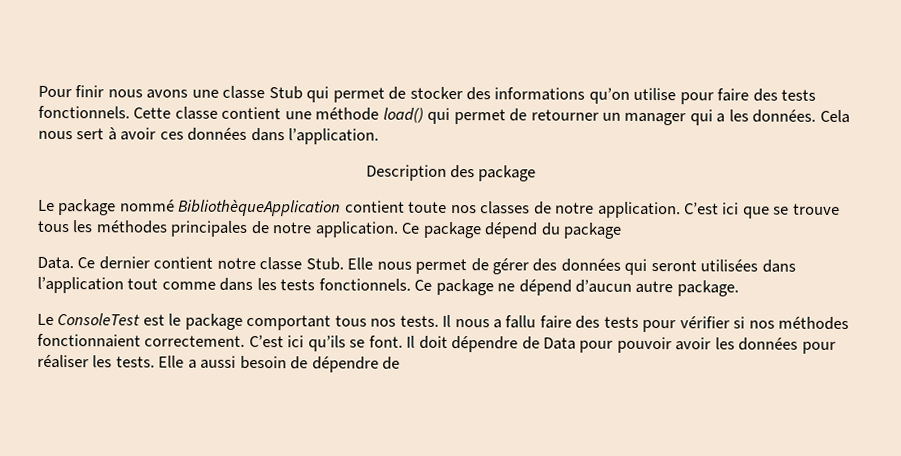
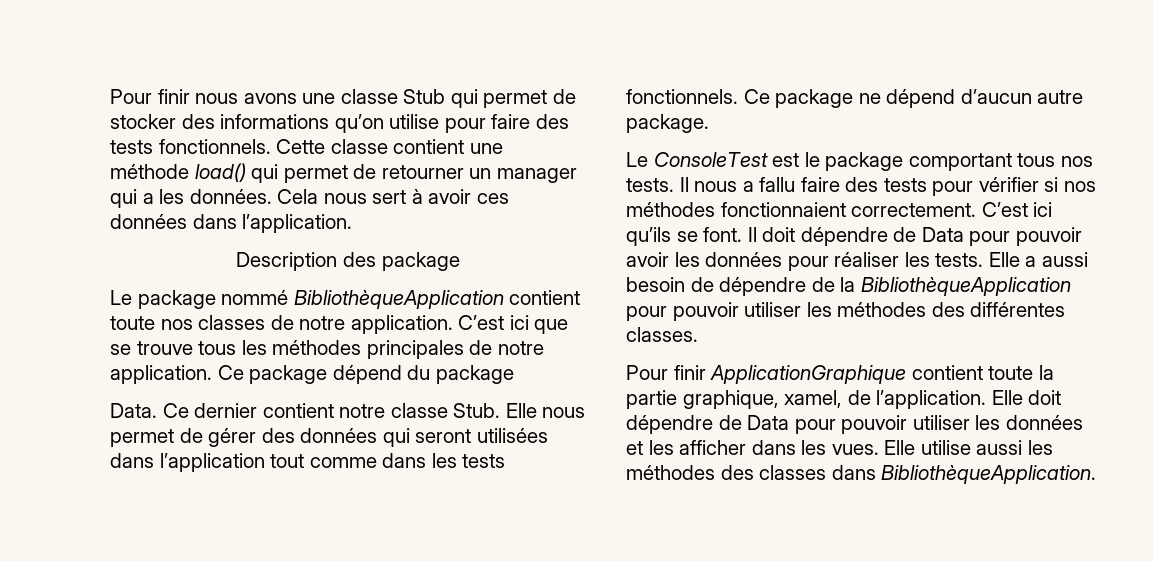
(401, 363) none -> [840,277,1071,296] [626,302,1066,321] [626,327,698,342] [626,365,1054,384] [626,390,1062,409] [626,415,1083,434] [626,440,1053,455] [626,465,1097,484] la BibliothèqueApplication pour pouvoir utiliser les méthodes des différentes classes. // Pour finir ApplicationGraphique contient toute la partie graphique, xamel, de l’application. Elle doit dépendre de Data pour pouvoir utiliser les données et les afficher dans les vues. Elle utilise aussi les méthodes des classes dans BibliothèqueApplication.

